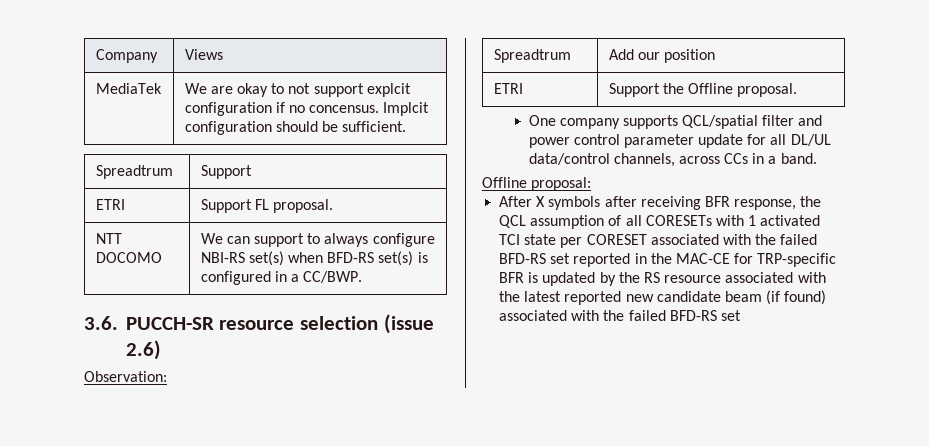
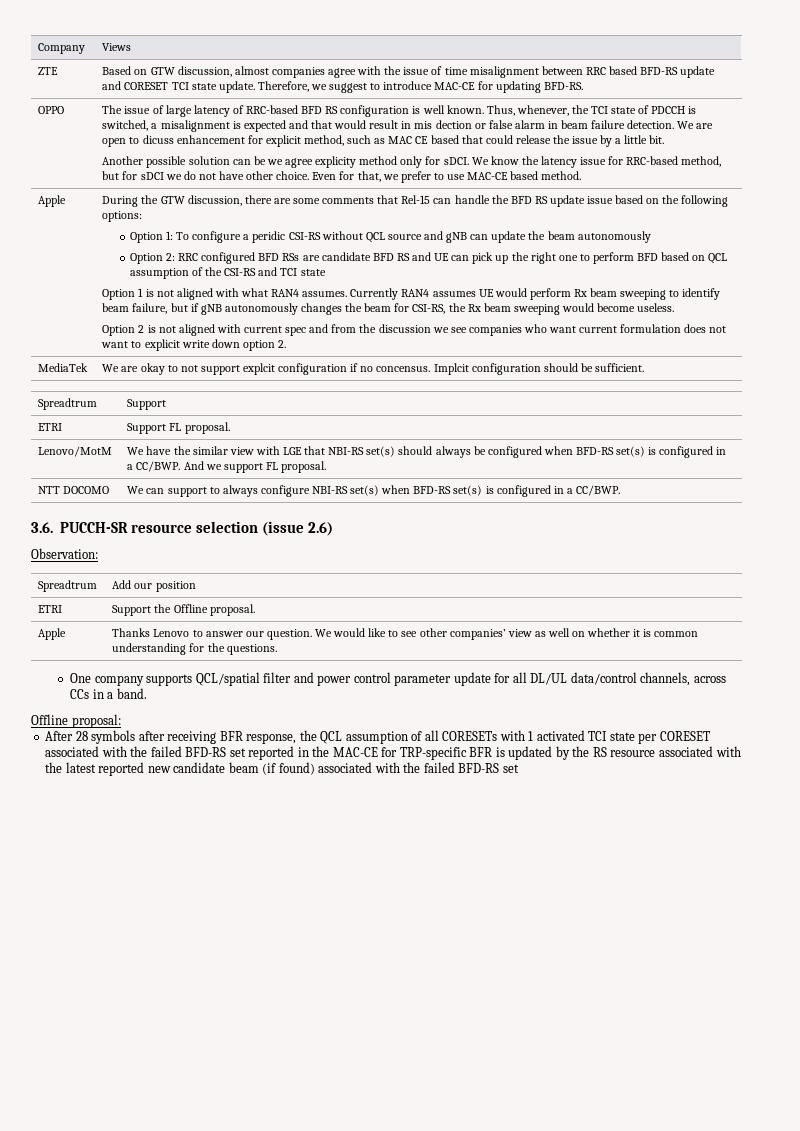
(223, 54) none -> [38,67,59,75] [102,66,716,78] [102,81,583,93] [38,106,65,114] [102,105,697,117] [102,120,714,132] [102,135,665,147] [102,156,722,168] [102,171,582,183] [38,195,67,207] [102,195,729,207] [102,211,143,222] [129,231,651,243] [129,252,728,264] [129,267,326,279] [102,288,721,300] [102,303,675,315] [102,324,727,336] [101,339,287,351] // ZTE | Based on GTW discussion, almost companies agree with the issue of time misalignment between RRC based BFD-RS update and CORESET TCI state update. Therefore, we suggest to introduce MAC-CE for updating BFD-RS. // OPPO | The issue of large latency of RRC-based BFD RS configuration is well known. Thus, whenever, the TCI state of PDCCH is switched, a misalignment is expected and that would result in mis dection or false alarm in beam failure detection. We are open to dicuss enhancement for explicit method, such as MAC CE based that could release the issue by a little bit. // Another possible solution can be we agree explicity method only for sDCI. We know the latency issue for RRC-based method, but for sDCI we do not have other choice. Even for that, we prefer to use MAC-CE based method. // Apple | During the GTW discussion, there are some comments that Rel-15 can handle the BFD RS update issue based on the following options: // Option 1: To configure a peridic CSI-RS without QCL source and gNB can update the beam autonomously // Option 2: RRC configured BFD RSs are candidate BFD RS and UE can pick up the right one to perform BFD based on QCL assumption of the CSI-RS and TCI state // Option 1 is not aligned with what RAN4 assumes. Currently RAN4 assumes UE would perform Rx beam sweeping to identify beam failure, but if gNB autonomously changes the beam for CSI-RS, the Rx beam sweeping would become useless. // Option 2 is not aligned with current spec and from the discussion we see companies who want current formulation does not want to explicit write down option 2.
(334, 206) none -> [38,446,113,457] [127,446,727,458] [127,461,327,473] // Lenovo/MotM | We have the similar view with LGE that NBI-RS set(s) should always be configured when BFD-RS set(s) is configured in a CC/BWP. And we support FL proposal.
(798, 90) none -> [38,628,67,640] [112,628,699,640] [112,643,277,655] // Apple | Thanks Lenovo to answer our question. We would like to see other companies’ view as well on whether it is common understanding for the questions.
[536,196,546,207] X -> [75,731,88,741] 28

